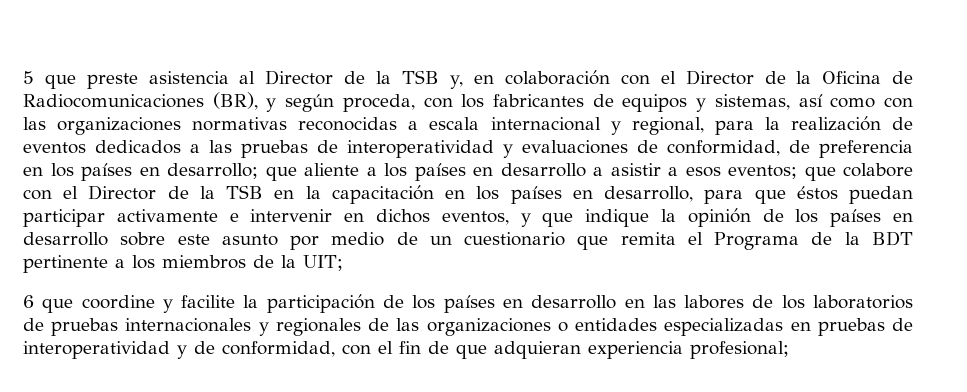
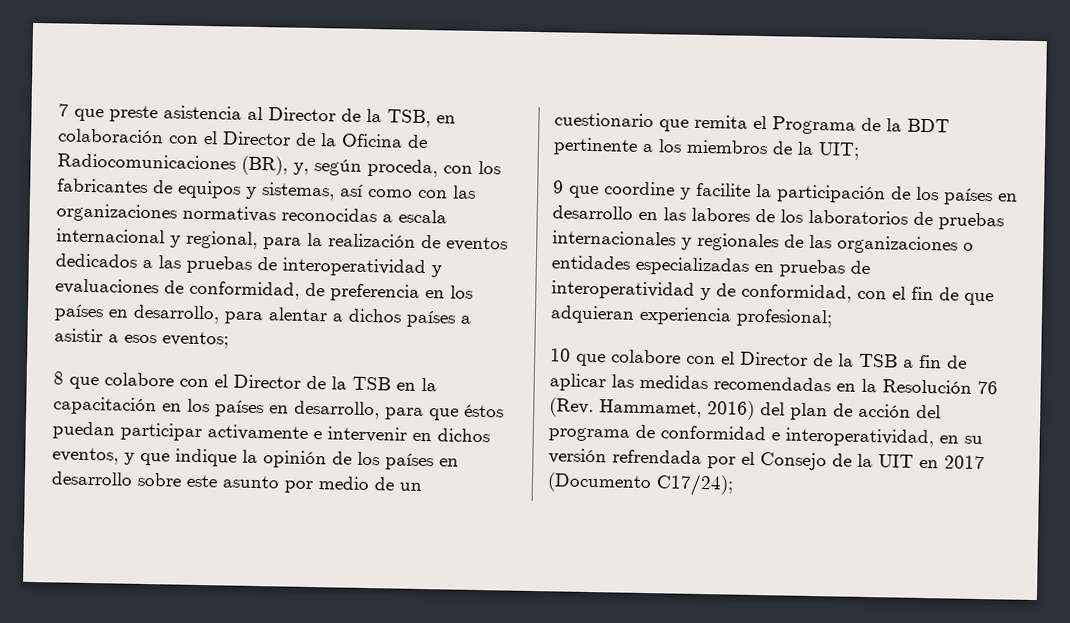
[23,71,34,84] 5 -> [58,103,69,117] 7
[401,70,464,89] TSB y, -> [387,109,431,128] TSB,
[266,98,277,112] y -> [293,162,309,175] y,
[167,163,586,181] desarrollo; que aliente a los países en desarrollo -> [133,304,456,328] desarrollo, para alentar a dichos países
(797, 172) none -> [53,371,64,385] // 8
[23,295,34,308] 6 -> [553,180,564,194] 9
(789, 350) none -> [550,348,967,369] [549,373,998,395] [549,397,941,421] [548,424,983,448] [548,448,985,471] [547,472,734,497] // 10 que colabore con el Director de la TSB a fin de aplicar las medidas recomendadas en la Resolución 76 (Rev. Hammamet, 2016) del plan de acción del programa de conformidad e interoperatividad, en su versión refrendada por el Consejo de la UIT en 2017 (Documento C17/24);

